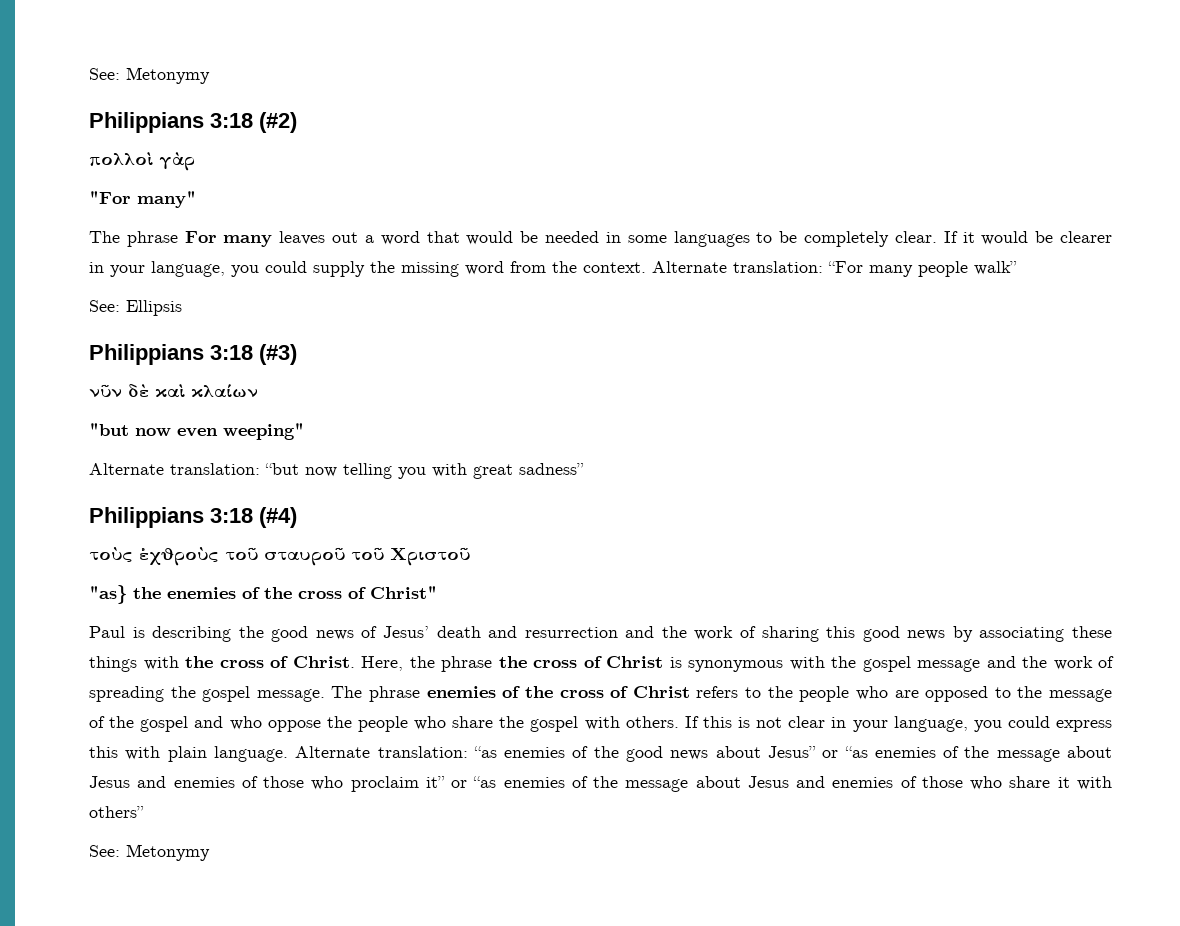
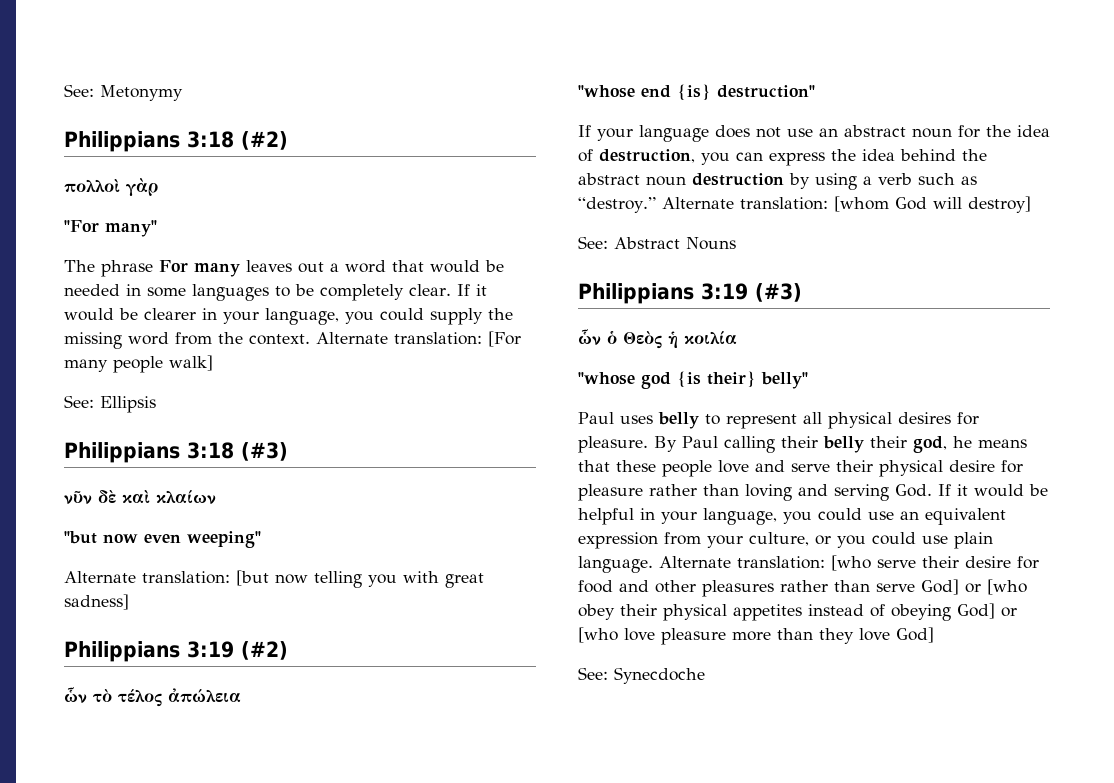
[828,261,863,273] “For -> [488,331,521,347] [For
[974,261,1017,275] walk” -> [169,355,213,371] walk]
[265,463,299,475] “but -> [236,570,269,586] [but
[519,463,584,475] [89,507,297,528] [89,547,470,566] [89,585,437,604] [89,626,1112,642] [89,656,1114,672] [89,686,1112,702] [89,716,1112,732] [89,746,1112,762] [89,776,1112,792] [89,806,144,818] [89,844,210,861] sadness” // Philippians 3:18 (#4) // τοὺς ἐχθροὺς τοῦ σταυροῦ τοῦ Χριστοῦ // "as} the enemies of the cross of Christ" // Paul is describing the good news of Jesus’ death and resurrection and the work of sharing this good news by associating these things with the cross of Christ. Here, the phrase the cross of Christ is synonymous with the gospel message and the work of spreading the gospel message. The phrase enemies of the cross of Christ refers to the people who are opposed to the message of the gospel and who oppose the people who share the gospel with others. If this is not clear in your language, you could express this with plain language. Alternate translation: “as enemies of the good news about Jesus” or “as enemies of the message about Jesus and enemies of those who proclaim it” or “as enemies of the message about Jesus and enemies of those who share it with others” // See: Metonymy -> [64,594,129,610] [64,641,288,662] [64,687,241,707] [578,84,815,101] [578,125,1050,142] [578,149,987,166] [578,173,977,190] [578,196,1031,213] [578,236,736,250] [578,283,802,304] [578,329,737,349] [578,371,808,389] [578,412,979,429] [578,436,1027,453] [578,460,1023,477] [578,484,1048,501] [578,508,1006,525] [578,532,993,549] [578,555,1039,573] [578,579,1027,597] [578,603,1017,621] [578,627,934,645] [578,667,705,684] sadness] // Philippians 3:19 (#2) // ὧν τὸ τέλος ἀπώλεια // "whose end {is} destruction" // If your language does not use an abstract noun for the idea of destruction, you can express the idea behind the abstract noun destruction by using a verb such as “destroy.” Alternate translation: [whom God will destroy] // See: Abstract Nouns // Philippians 3:19 (#3) // ὧν ὁ Θεὸς ἡ κοιλία // "whose god {is their} belly" // Paul uses belly to represent all physical desires for pleasure. By Paul calling their belly their god, he means that these people love and serve their physical desire for pleasure rather than loving and serving God. If it would be helpful in your language, you could use an equivalent expression from your culture, or you could use plain language. Alternate translation: [who serve their desire for food and other pleasures rather than serve God] or [who obey their physical appetites instead of obeying God] or [who love pleasure more than they love God] // See: Synecdoche

